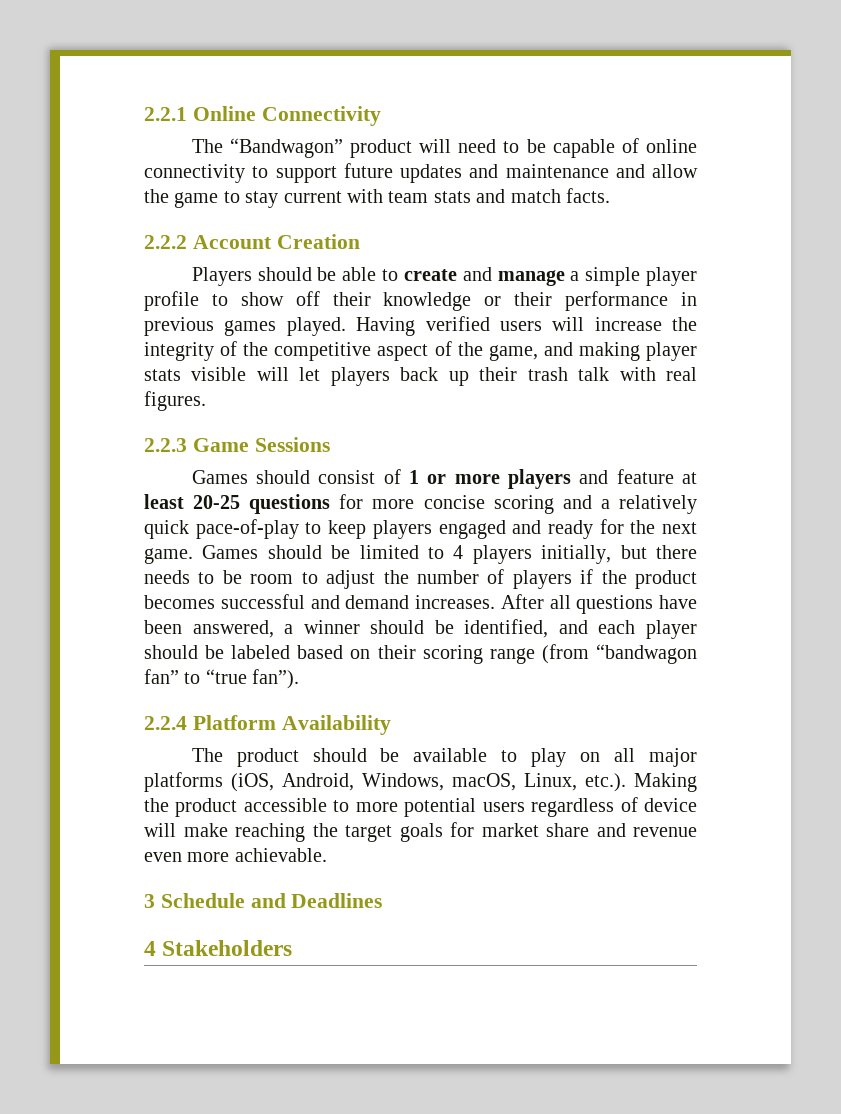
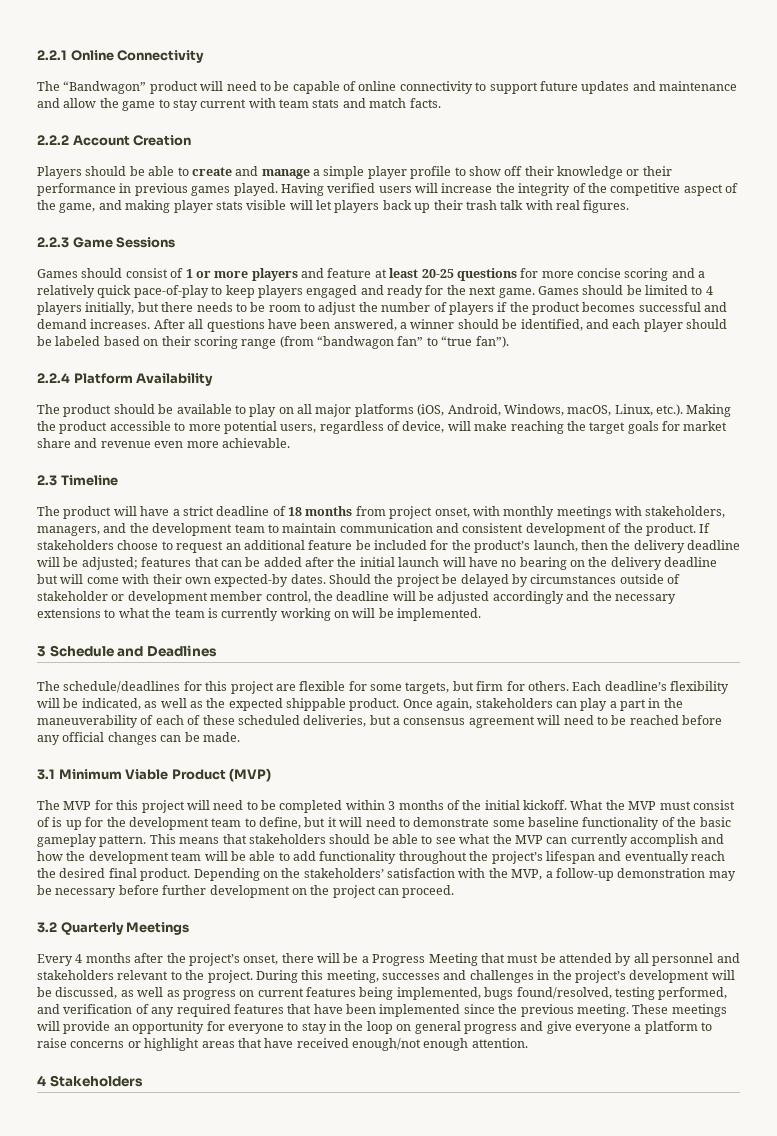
[482,802,525,812] users -> [280,424,317,433] users,
[644,798,697,812] device -> [402,421,445,433] device,
[144,893,383,908] 3 Schedule and Deadlines -> [37,475,118,486] [37,506,726,519] [37,523,711,536] [37,540,740,553] [37,557,718,570] [37,574,680,587] [37,591,676,604] [37,608,482,621] [37,645,217,657] [37,681,729,694] [37,698,683,711] [37,715,722,728] [37,732,240,745] [37,768,272,782] [37,800,735,813] [37,817,731,830] [37,834,725,847] [37,851,725,864] [37,868,736,881] [37,885,455,898] [37,922,190,935] [37,953,740,966] [37,970,735,983] [37,987,728,1000] [37,1004,727,1017] [37,1021,713,1034] [37,1038,528,1051] 2.3 Timeline // The product will have a strict deadline of 18 months from project onset, with monthly meetings with stakeholders, managers, and the development team to maintain communication and consistent development of the product. If stakeholders choose to request an additional feature be included for the product’s launch, then the delivery deadline will be adjusted; features that can be added after the initial launch will have no bearing on the delivery deadline but will come with their own expected-by dates. Should the project be delayed by circumstances outside of stakeholder or development member control, the deadline will be adjusted accordingly and the necessary extensions to what the team is currently working on will be implemented. // 3 Schedule and Deadlines // The schedule/deadlines for this project are flexible for some targets, but firm for others. Each deadline’s flexibility will be indicated, as well as the expected shippable product. Once again, stakeholders can play a part in the maneuverability of each of these scheduled deliveries, but a consensus agreement will need to be reached before any official changes can be made. // 3.1 Minimum Viable Product (MVP) // The MVP for this project will need to be completed within 3 months of the initial kickoff. What the MVP must consist of is up for the development team to define, but it will need to demonstrate some baseline functionality of the basic gameplay pattern. This means that stakeholders should be able to see what the MVP can currently accomplish and how the development team will be able to add functionality throughout the project’s lifespan and eventually reach the desired final product. Depending on the stakeholders’ satisfaction with the MVP, a follow-up demonstration may be necessary before further development on the project can proceed. // 3.2 Quarterly Meetings // Every 4 months after the project’s onset, there will be a Progress Meeting that must be attended by all personnel and stakeholders relevant to the project. During this meeting, successes and challenges in the project’s development will be discussed, as well as progress on current features being implemented, bugs found/resolved, testing performed, and verification of any required features that have been implemented since the previous meeting. These meetings will provide an opportunity for everyone to stay in the loop on general progress and give everyone a platform to raise concerns or highlight areas that have received enough/not enough attention.

